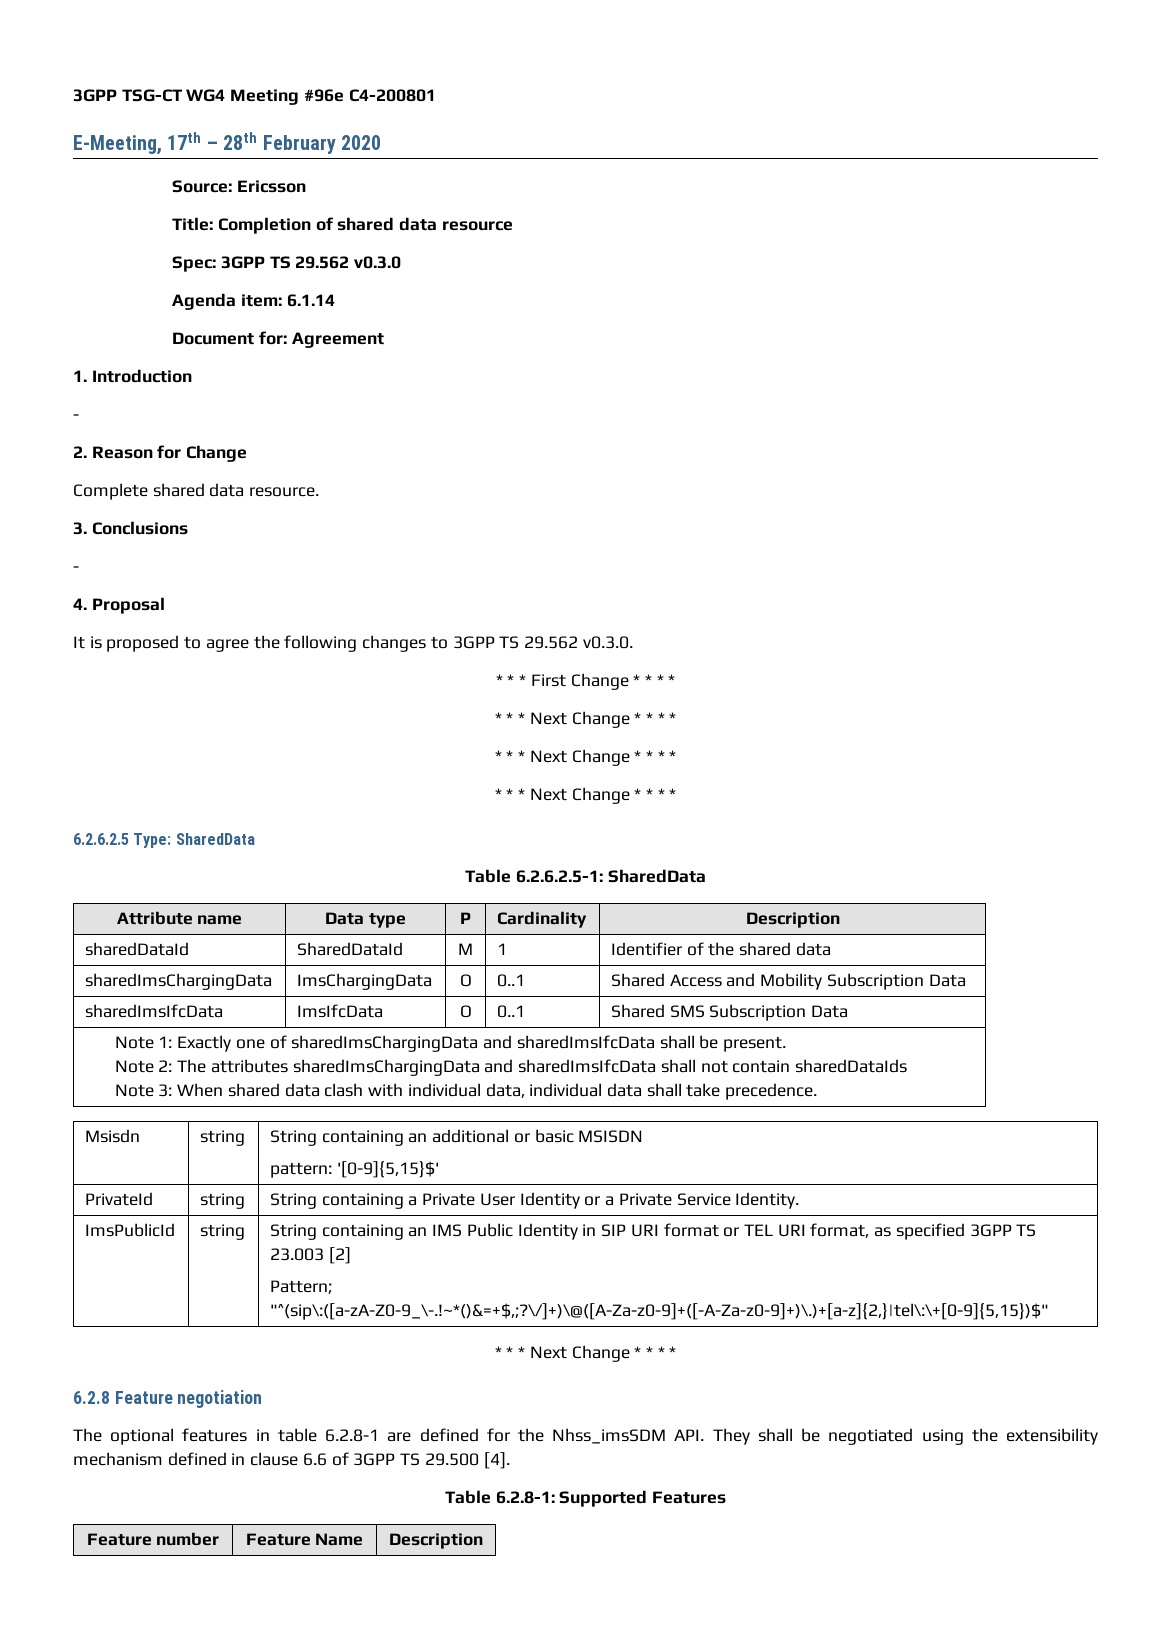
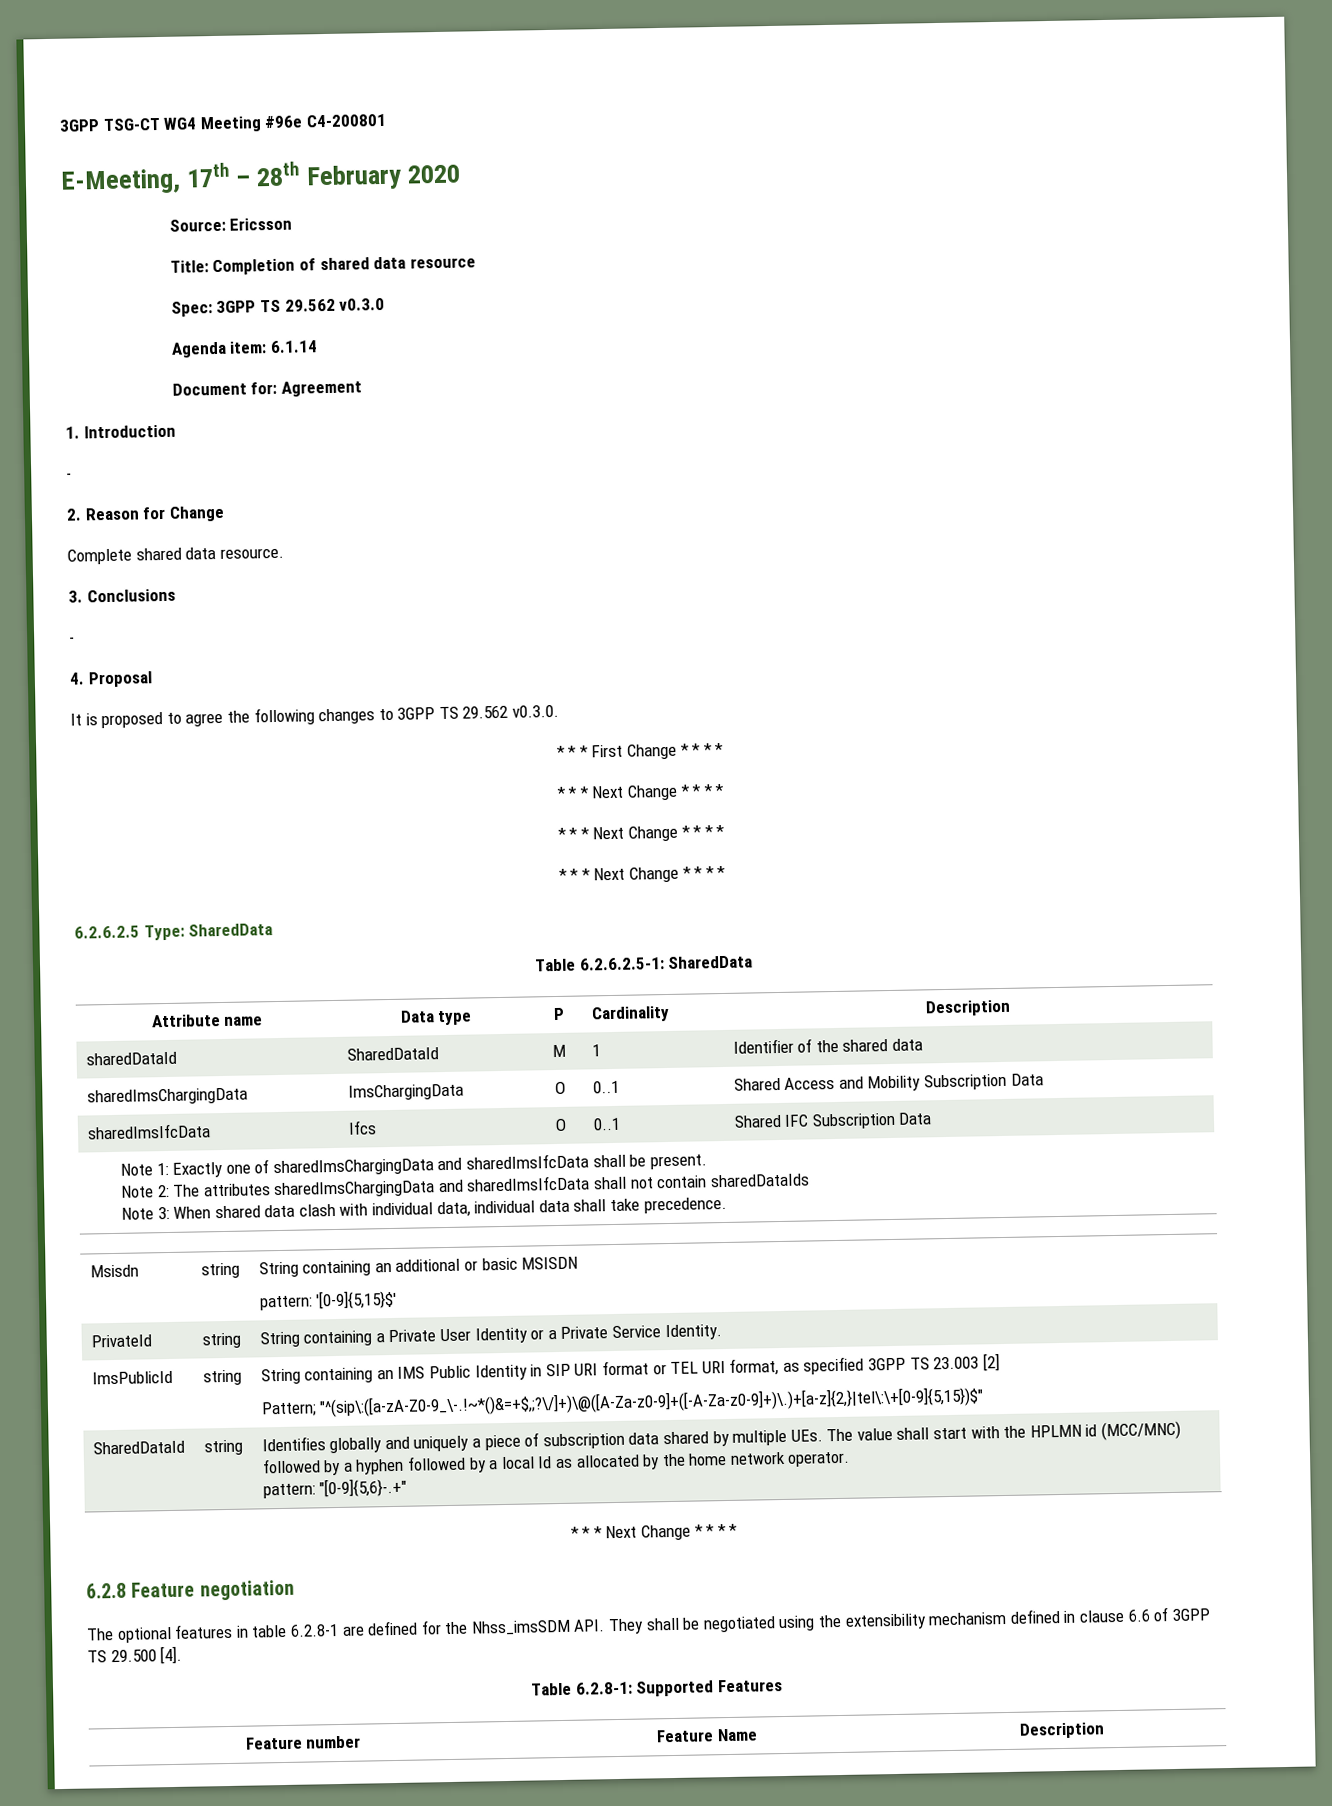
[297,1004,384,1018] [459,1005,472,1018] [497,1005,526,1018] [611,1004,705,1018] ImsIfcData | O | 0..1 | Shared SMS -> [347,1120,377,1135] [554,1118,567,1132] [592,1117,621,1131] [733,1114,810,1128] Ifcs | O | 0..1 | Shared IFC
(1050, 1311) none -> [92,1440,185,1455] [203,1439,243,1456] [261,1420,1181,1454] [261,1451,851,1476] [262,1477,408,1499] // SharedDataId | string | Identifies globally and uniquely a piece of subscription data shared by multiple UEs. The value shall start with the HPLMN id (MCC/MNC) followed by a hyphen followed by a local Id as allocated by the home network operator. // pattern: "[0-9]{5,6}-.+"

